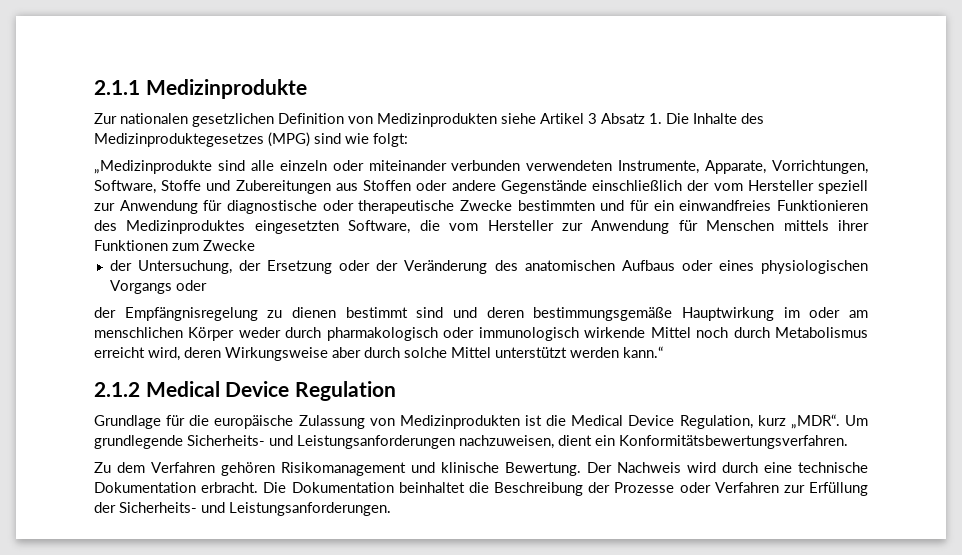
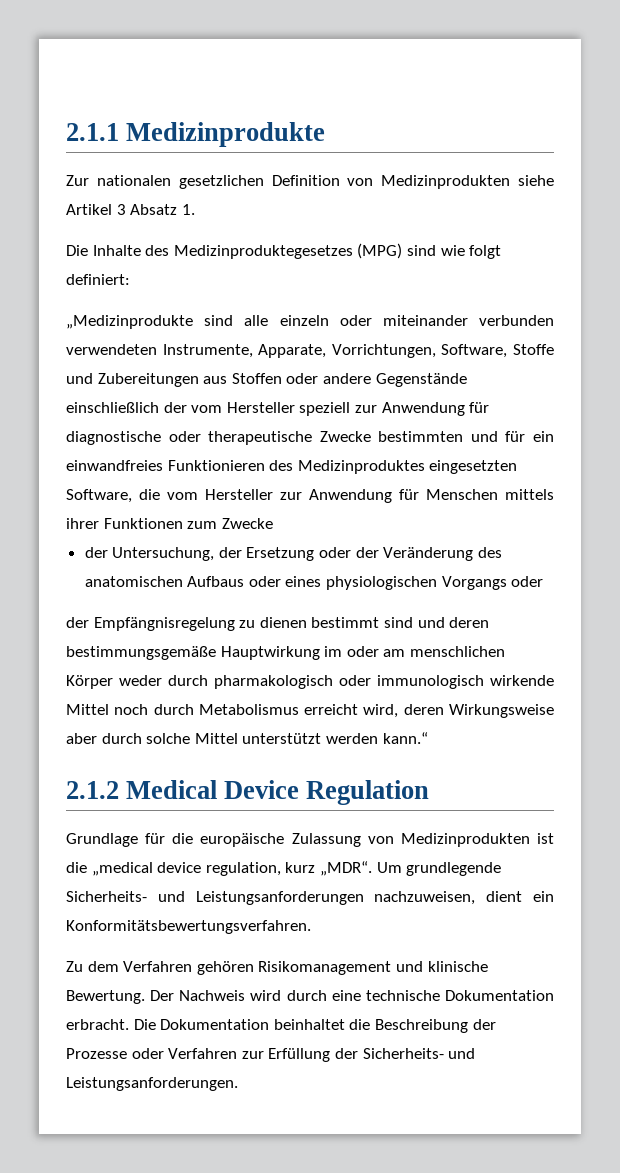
(662, 118) none -> (195, 209) //
[373,133,408,147] folgt: -> [469,245,502,259] [66,274,130,285] folgt definiert:
[571,415,753,429] Medical Device Regulation, -> [91,862,281,876] „medical device regulation,

